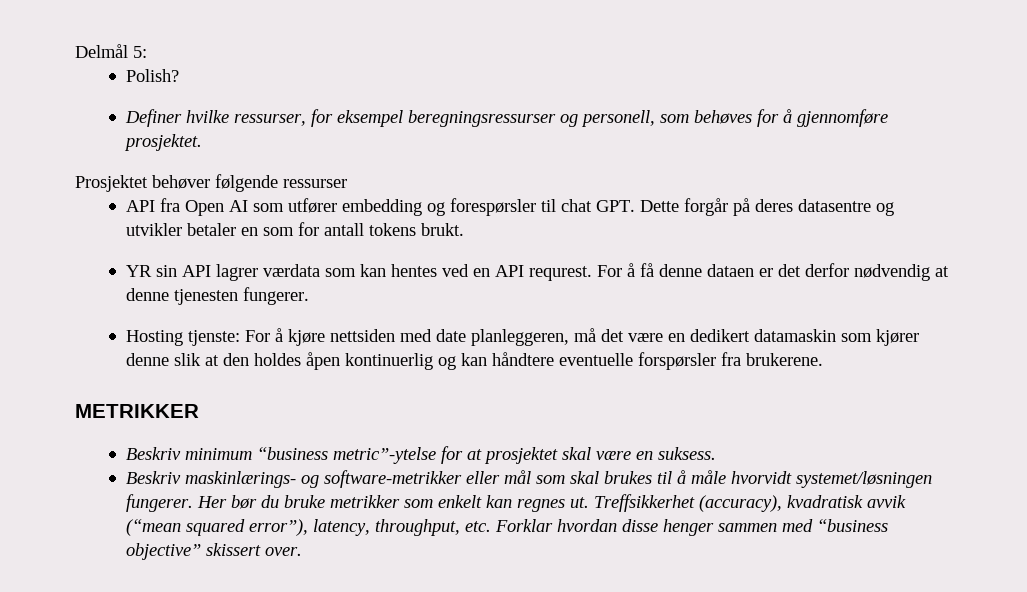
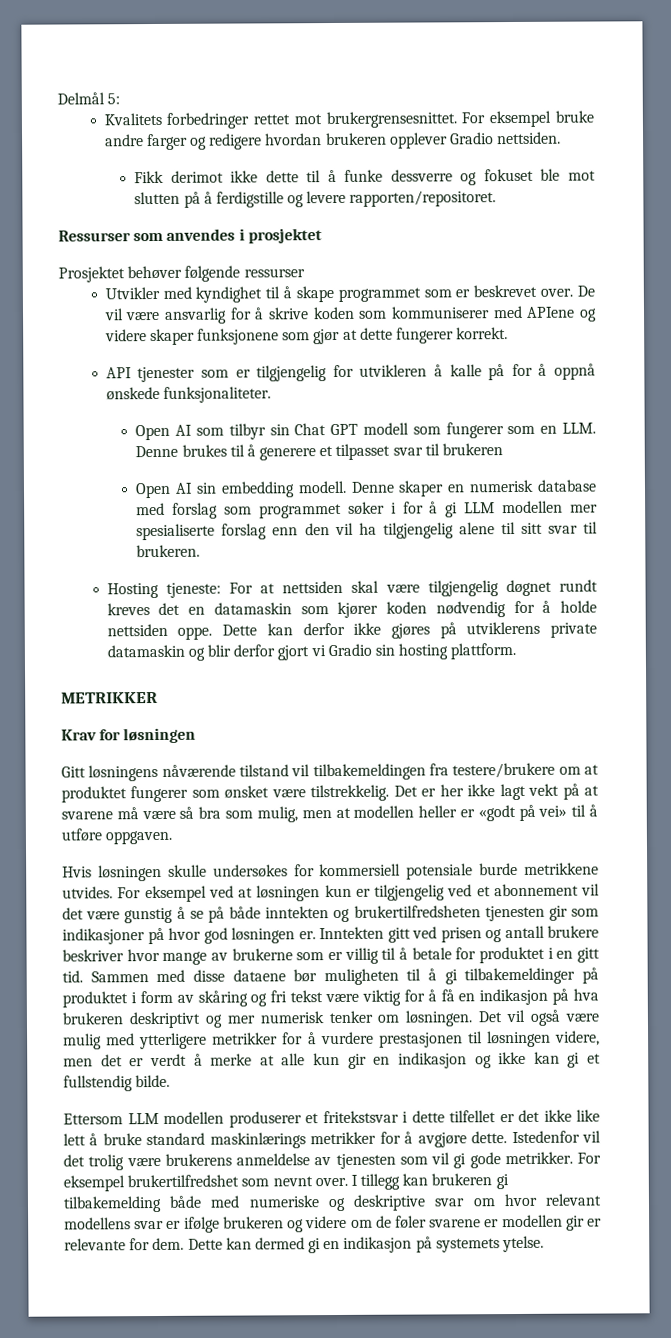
[125,69,179,82] [124,109,888,127] [123,134,202,151] [75,174,347,192] [125,198,894,216] [125,222,464,236] [125,263,949,281] [125,287,309,305] [125,328,919,346] [125,352,823,370] [75,404,199,418] [125,446,716,464] [125,470,932,488] [125,494,906,512] [125,519,888,536] [125,543,302,560] Polish? // Definer hvilke ressurser, for eksempel beregningsressurser og personell, som behøves for å gjennomføre prosjektet. // Prosjektet behøver følgende ressurser // API fra Open AI som utfører embedding og forespørsler til chat GPT. Dette forgår på deres datasentre og utvikler betaler en som for antall tokens brukt. // YR sin API lagrer værdata som kan hentes ved en API requrest. For å få denne dataen er det derfor nødvendig at denne tjenesten fungerer. // Hosting tjenste: For å kjøre nettsiden med date planleggeren, må det være en dedikert datamaskin som kjører denne slik at den holdes åpen kontinuerlig og kan håndtere eventuelle forspørsler fra brukerene. // METRIKKER // Beskriv minimum “business metric”-ytelse for at prosjektet skal være en suksess. // Beskriv maskinlærings- og software-metrikker eller mål som skal brukes til å måle hvorvidt systemet/løsningen fungerer. Her bør du bruke metrikker som enkelt kan regnes ut. Treffsikkerhet (accuracy), kvadratisk avvik (“mean squared error”), latency, throughput, etc. Forklar hvordan disse henger sammen med “business objective” skissert over. -> [103,110,594,129] [104,131,562,151] [134,168,596,186] [134,190,497,208] [58,228,322,244] [58,265,305,283] [104,284,595,303] [103,305,598,324] [104,327,509,346] [105,363,596,383] [105,386,271,403] [135,422,596,441] [135,443,503,461] [135,479,598,499] [136,500,598,519] [136,521,598,541] [136,544,201,558] [106,579,598,599] [106,600,598,618] [106,621,597,640] [106,642,517,661] [61,691,158,704] [61,727,197,744] [61,762,600,782] [61,783,599,803] [61,804,598,823] [61,828,173,845] [62,862,599,882] [62,883,600,903] [62,905,599,924] [62,925,599,945] [62,946,601,965] [62,967,599,986] [62,988,599,1008] [62,1009,600,1029] [63,1030,600,1050] [63,1051,601,1069] [63,1074,171,1092] [63,1109,600,1128] [63,1130,601,1149] [63,1151,601,1171] [63,1173,509,1192] [63,1193,602,1213] [64,1214,602,1233] [64,1235,545,1254] Kvalitets forbedringer rettet mot brukergrensesnittet. For eksempel bruke andre farger og redigere hvordan brukeren opplever Gradio nettsiden. // Fikk derimot ikke dette til å funke dessverre og fokuset ble mot slutten på å ferdigstille og levere rapporten/repositoret. // Ressurser som anvendes i prosjektet // Prosjektet behøver følgende ressurser // Utvikler med kyndighet til å skape programmet som er beskrevet over. De vil være ansvarlig for å skrive koden som kommuniserer med APIene og videre skaper funksjonene som gjør at dette fungerer korrekt. // API tjenester som er tilgjengelig for utvikleren å kalle på for å oppnå ønskede funksjonaliteter. // Open AI som tilbyr sin Chat GPT modell som fungerer som en LLM. Denne brukes til å generere et tilpasset svar til brukeren // Open AI sin embedding modell. Denne skaper en numerisk database med forslag som programmet søker i for å gi LLM modellen mer spesialiserte forslag enn den vil ha tilgjengelig alene til sitt svar til brukeren. // Hosting tjeneste: For at nettsiden skal være tilgjengelig døgnet rundt kreves det en datamaskin som kjører koden nødvendig for å holde nettsiden oppe. Dette kan derfor ikke gjøres på utviklerens private datamaskin og blir derfor gjort vi Gradio sin hosting plattform. // METRIKKER // Krav for løsningen // Gitt løsningens nåværende tilstand vil tilbakemeldingen fra testere/brukere om at produktet fungerer som ønsket være tilstrekkelig. Det er her ikke lagt vekt på at svarene må være så bra som mulig, men at modellen heller er «godt på vei» til å utføre oppgaven. // Hvis løsningen skulle undersøkes for kommersiell potensiale burde metrikkene utvides. For eksempel ved at løsningen kun er tilgjengelig ved et abonnement vil det være gunstig å se på både inntekten og brukertilfredsheten tjenesten gir som indikasjoner på hvor god løsningen er. Inntekten gitt ved prisen og antall brukere beskriver hvor mange av brukerne som er villig til å betale for produktet i en gitt tid. Sammen med disse dataene bør muligheten til å gi tilbakemeldinger på produktet i form av skåring og fri tekst være viktig for å få en indikasjon på hva brukeren deskriptivt og mer numerisk tenker om løsningen. Det vil også være mulig med ytterligere metrikker for å vurdere prestasjonen til løsningen videre, men det er verdt å merke at alle kun gir en indikasjon og ikke kan gi et fullstendig bilde. // Ettersom LLM modellen produserer et fritekstsvar i dette tilfellet er det ikke like lett å bruke standard maskinlærings metrikker for å avgjøre dette. Istedenfor vil det trolig være brukerens anmeldelse av tjenesten som vil gi gode metrikker. For eksempel brukertilfredshet som nevnt over. I tillegg kan brukeren gi tilbakemelding både med numeriske og deskriptive svar om hvor relevant modellens svar er ifølge brukeren og videre om de føler svarene er modellen gir er relevante for dem. Dette kan dermed gi en indikasjon på systemets ytelse.

